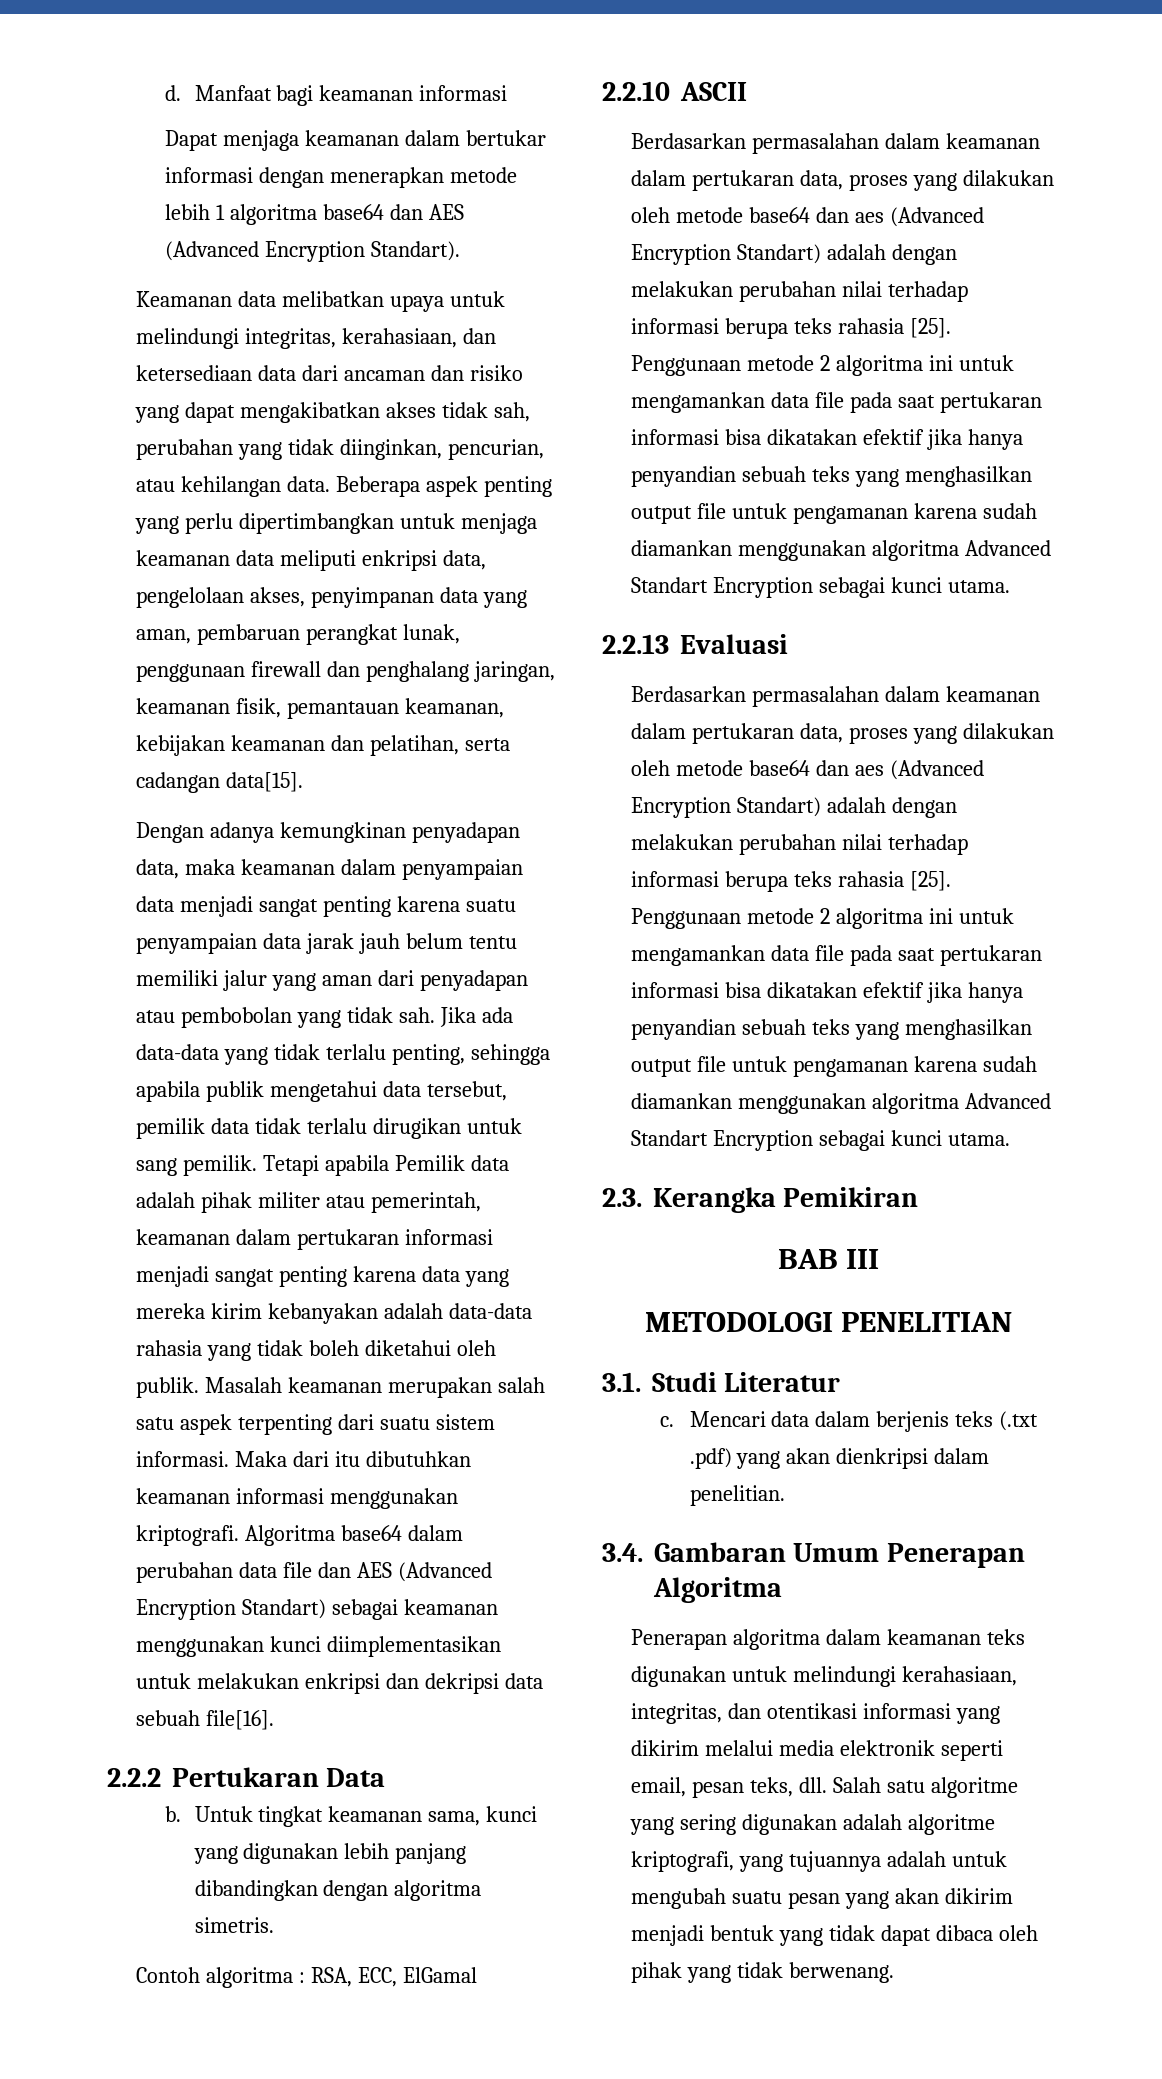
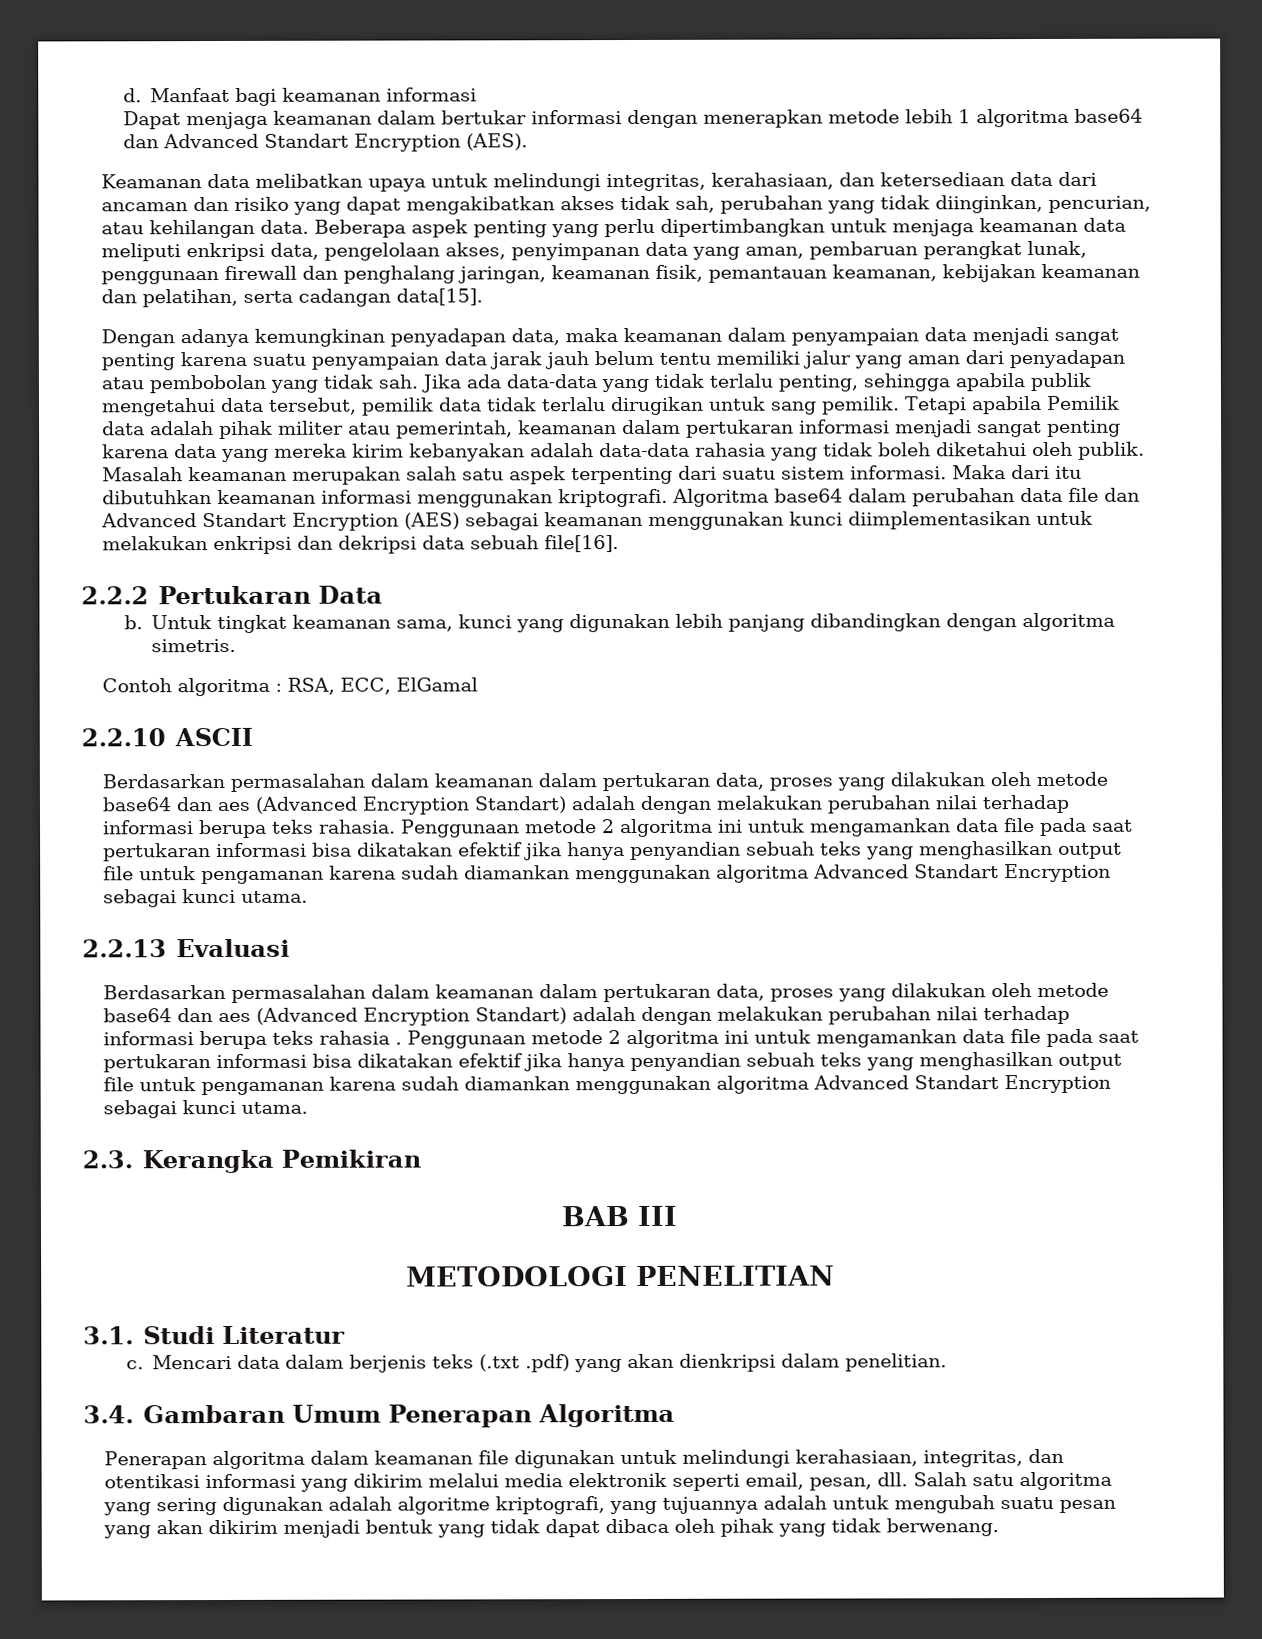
[429,204,465,220] [165,241,461,262] AES (Advanced Encryption Standart). -> [162,133,528,152] Advanced Standart Encryption (AES).
[356,1562,492,1582] [136,1599,327,1620] AES (Advanced Encryption Standart) -> [101,512,461,531] Advanced Standart Encryption (AES)
[837,318,951,338] rahasia [25]. -> [318,819,397,834] rahasia.
[909,871,951,891] [25]. -> [395,1042,403,1045] .
[986,1629,1025,1645] teks -> [478,1450,510,1465] file
[692,1777,794,1798] pesan teks, -> [809,1477,873,1491] pesan,
[930,1777,1018,1798] algoritme -> [1019,1471,1113,1491] algoritma

